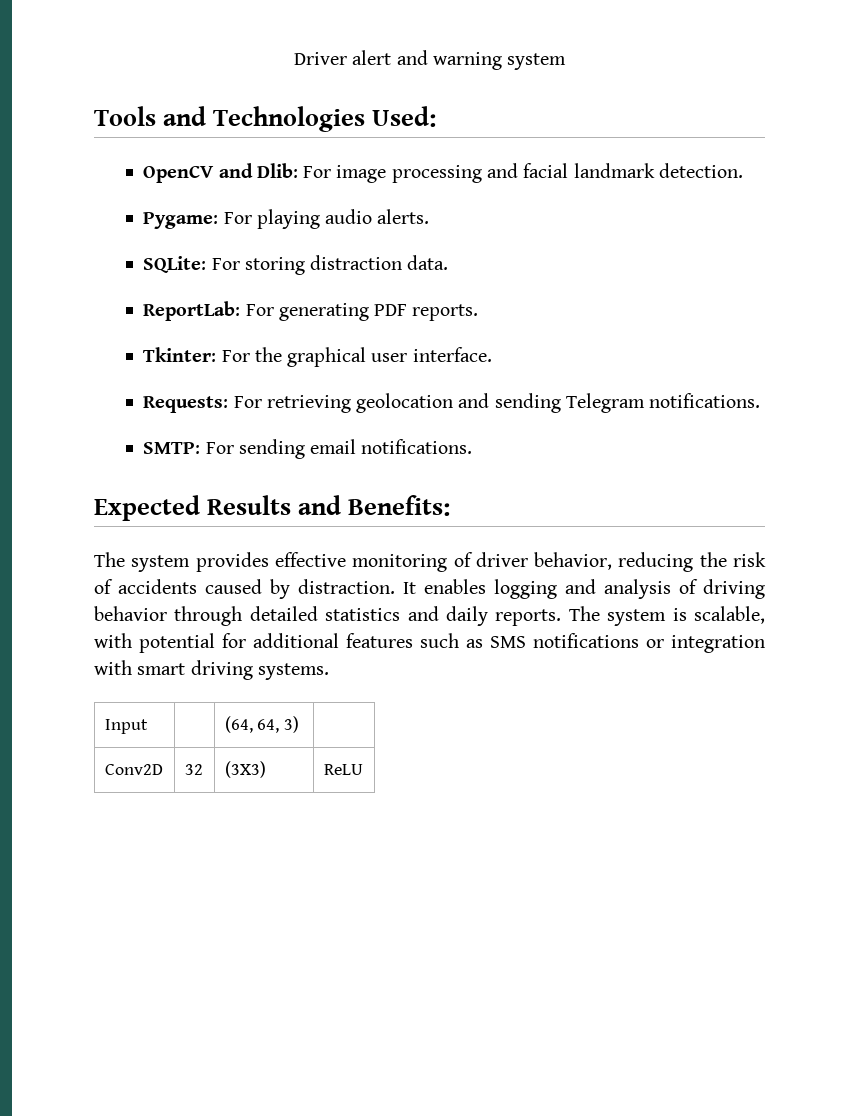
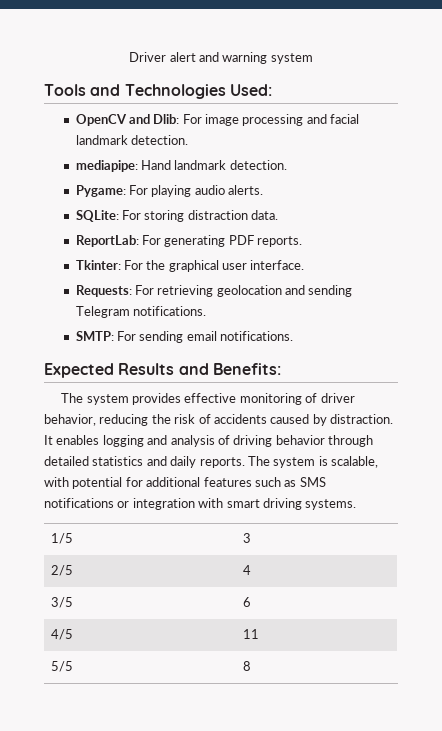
(743, 170) none -> [75,160,287,172] // mediapipe: Hand landmark detection.
[104,719,148,734] [224,716,299,733] [104,764,163,775] [184,764,203,775] [224,761,266,778] [323,764,363,775] Input | | (64, 64, 3) | // Conv2D | 32 | (3X3) | ReLU -> [50,533,73,544] [242,533,251,543] [50,565,73,576] [242,565,251,575] [50,597,73,608] [242,597,251,607] [50,629,73,640] [242,629,259,639] [50,661,73,672] [242,661,251,671] 1/5 | 3 // 2/5 | 4 // 3/5 | 6 // 4/5 | 11 // 5/5 | 8

